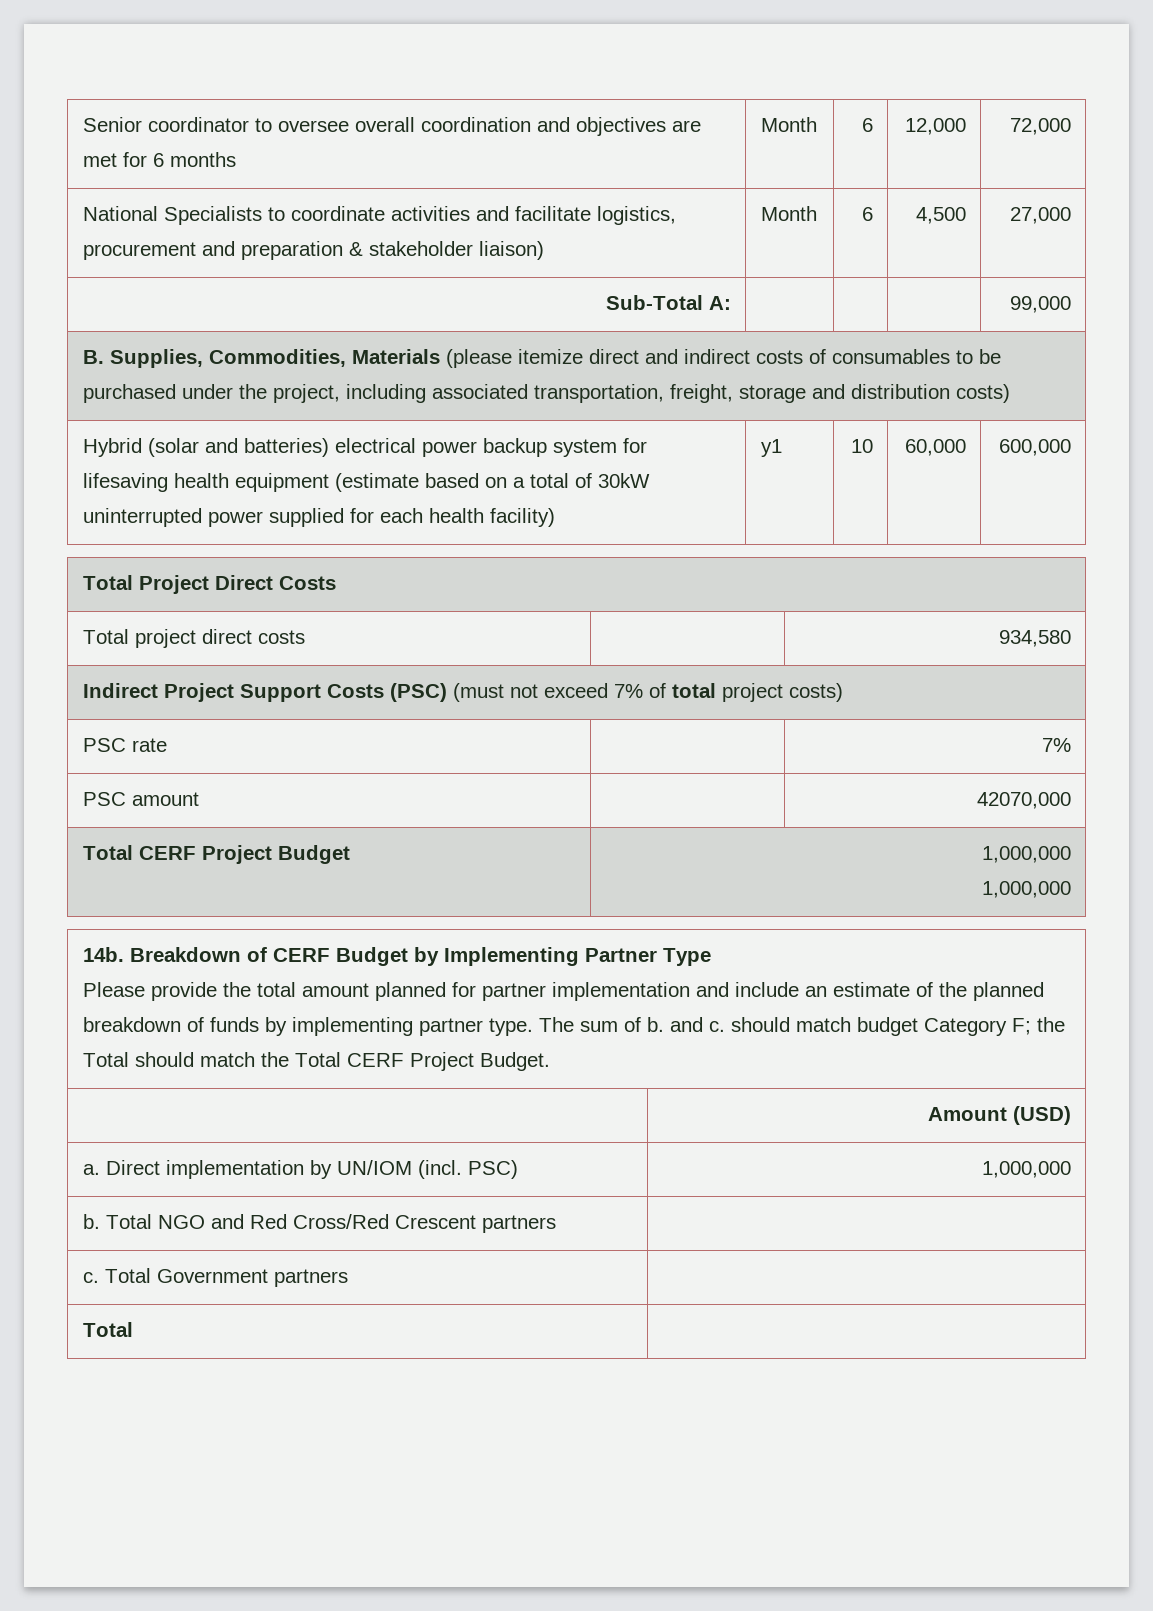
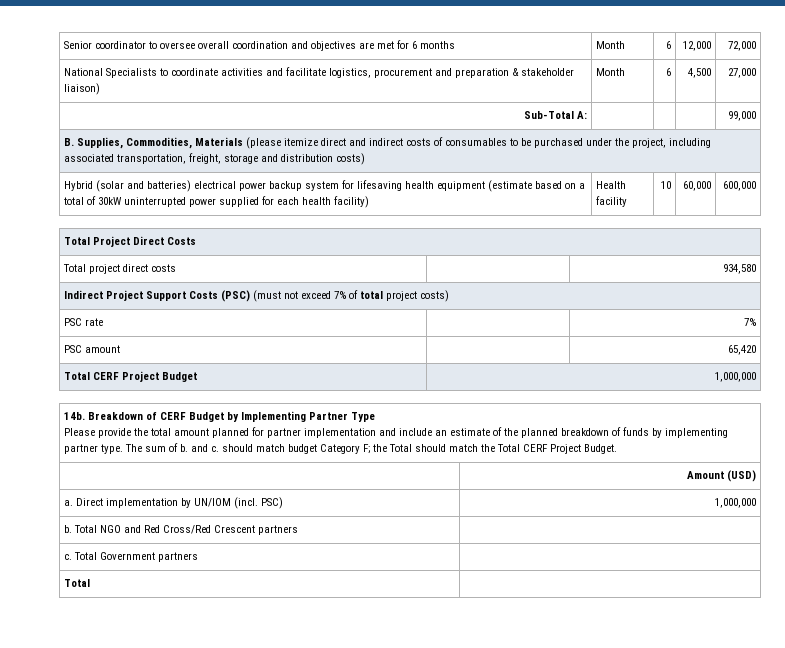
[760,439,782,457] y1 -> [596,181,627,189] [596,196,628,207] Health facility
[976,792,1071,809] 42070,000 -> [727,345,756,355] 65,420
[981,881,1071,898] // 1,000,000 -> (756, 377) none

